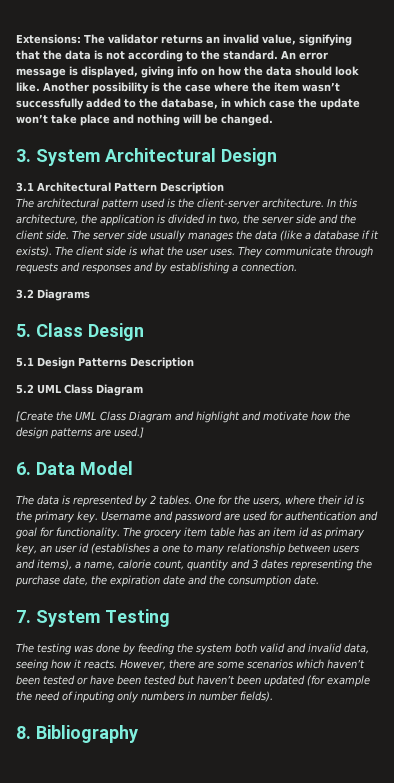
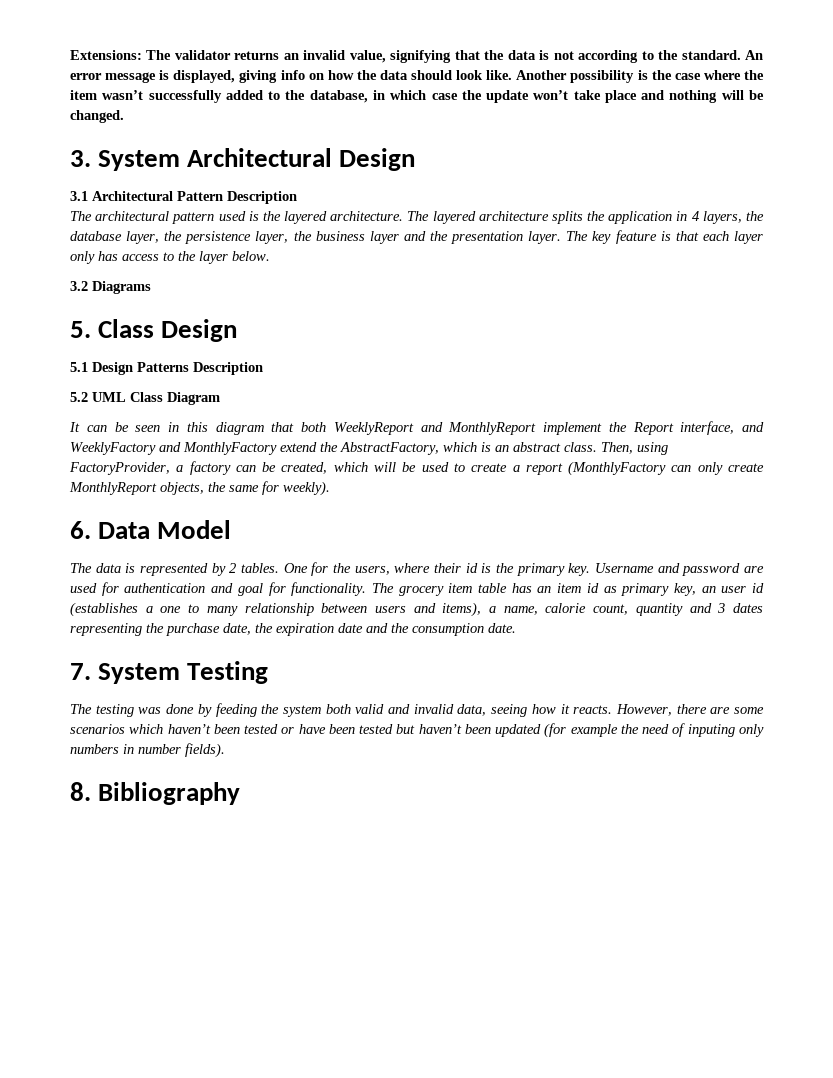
[197,198,357,208] [16,214,356,226] [16,230,379,242] [16,246,373,258] [16,262,297,274] client-server architecture. In this architecture, the application is divided in two, the server side and the client side. The server side usually manages the data (like a database if it exists). The client side is what the user uses. They communicate through requests and responses and by establishing a connection. -> [284,211,764,224] [70,230,763,244] [70,251,270,264] layered architecture. The layered architecture splits the application in 4 layers, the database layer, the persistence layer, the business layer and the presentation layer. The key feature is that each layer only has access to the layer below.
[16,411,350,423] [16,427,144,439] [Create the UML Class Diagram and highlight and motivate how the design patterns are used.] -> [69,421,764,435] [70,442,668,455] [69,461,764,476] [69,481,330,496] It can be seen in this diagram that both WeeklyReport and MonthlyReport implement the Report interface, and WeeklyFactory and MonthlyFactory extend the AbstractFactory, which is an abstract class. Then, using FactoryProvider, a factory can be created, which will be used to create a report (MonthlyFactory can only create MonthlyReport objects, the same for weekly).

